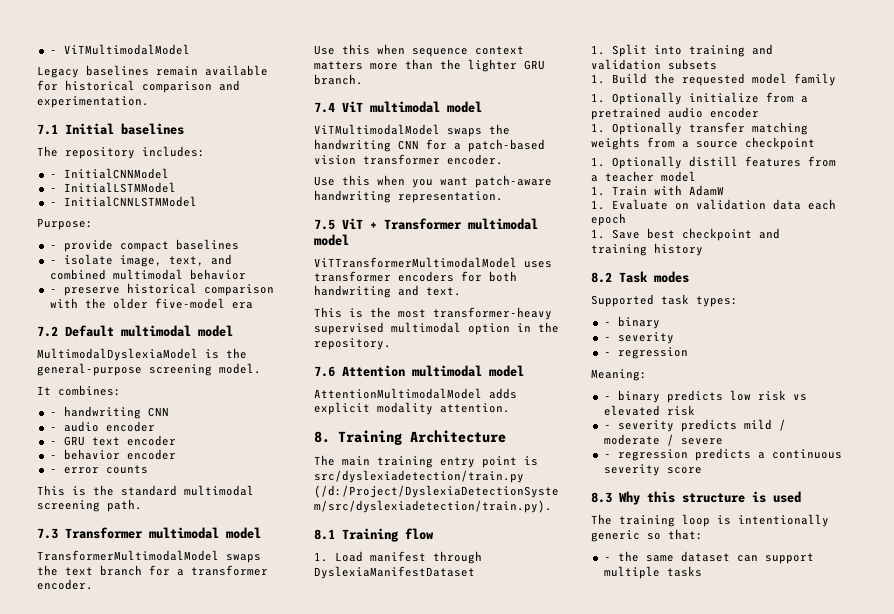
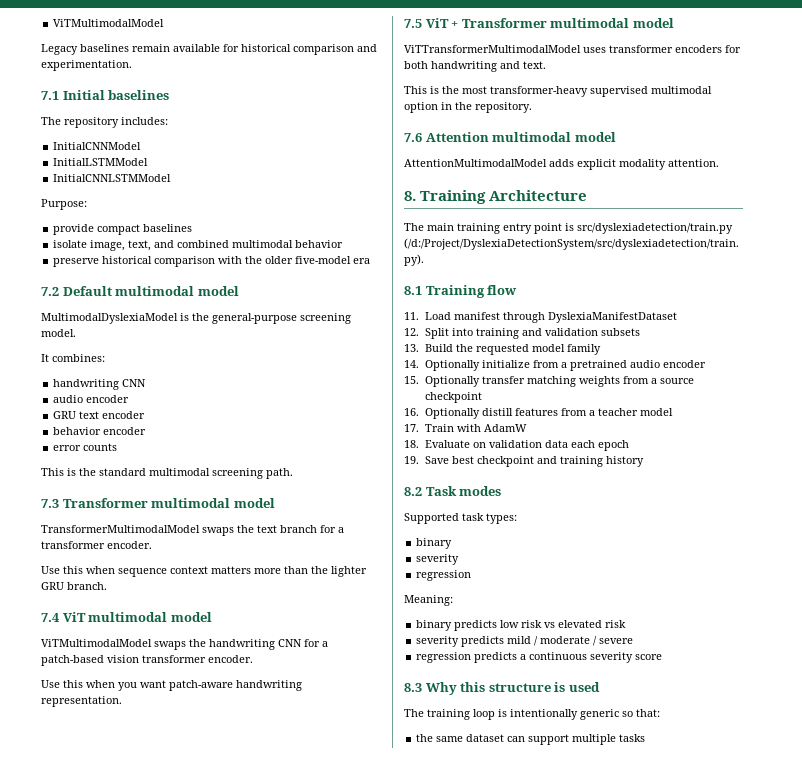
[49,50,57,54] - -> (53, 23) none
[49,174,57,178] - -> (168, 121) none
[49,188,57,192] - -> (142, 146) none
[49,202,57,206] - -> (149, 162) none
[49,245,57,249] - -> (87, 204) none
[49,260,57,264] - -> (193, 228) none
[49,289,57,293] - -> (344, 244) none
[49,412,57,416] - -> (105, 358) none
[49,421,155,432] [49,441,57,445] - audio encoder // - -> [53,395,130,403] audio encoder //
[49,455,57,459] - -> (146, 415) none
[49,469,57,473] - -> (147, 431) none
[314,552,328,562] 1. -> [404,312,419,320] 11.
[591,45,605,55] 1. -> [404,328,419,336] 12.
[591,74,605,84] 1. -> [404,344,419,352] 13.
[591,93,605,103] 1. -> [404,360,419,368] 14.
[591,123,605,133] 1. -> [404,376,419,384] 15.
[591,157,605,167] 1. -> [404,408,419,416] 16.
[591,186,605,196] 1. -> [404,424,419,432] 17.
[591,200,605,210] 1. -> [404,440,419,448] 18.
[591,229,605,239] 1. -> [404,456,419,464] 19.
[603,322,611,326] - -> (517, 518) none
[603,337,611,341] - -> (453, 543) none
[603,352,611,356] - -> (460, 559) none
[603,396,611,400] - -> (453, 600) none
[603,425,611,429] - -> (627, 624) none
[603,454,611,458] - -> (634, 641) none
[603,557,611,561] - -> (660, 713) none

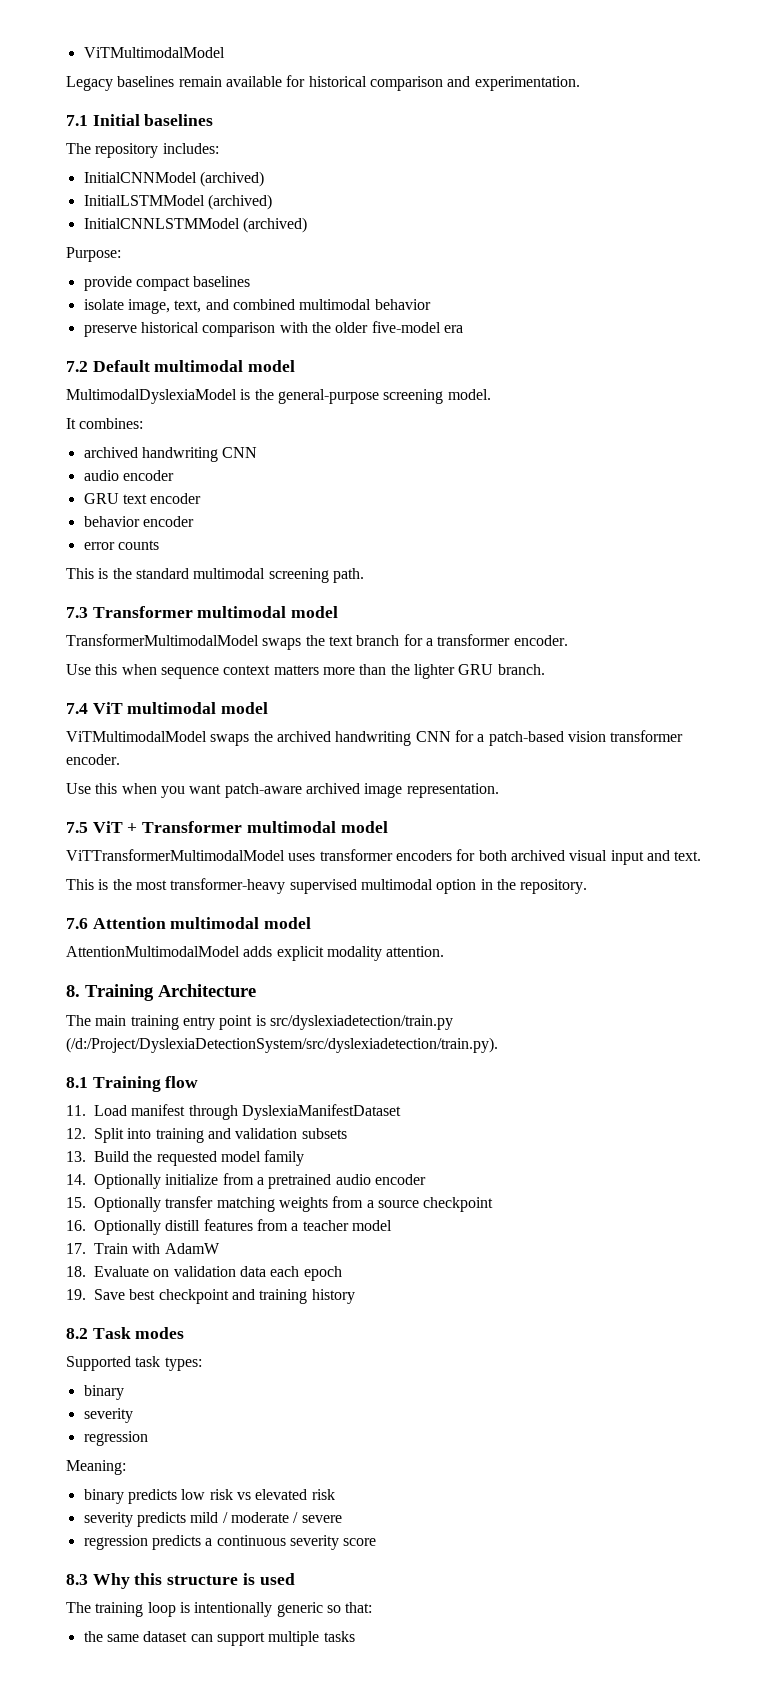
(142, 146) none -> [199,171,264,187] (archived)
(149, 162) none -> [207,194,272,210] (archived)
(172, 178) none -> [242,217,307,233] (archived)
(105, 358) none -> [83,447,138,458] archived
(206, 643) none -> [276,731,331,742] archived
[236,680,302,691] handwriting -> [305,783,403,798] archived image
[431,61,497,72] handwriting -> [510,850,644,865] archived visual input

